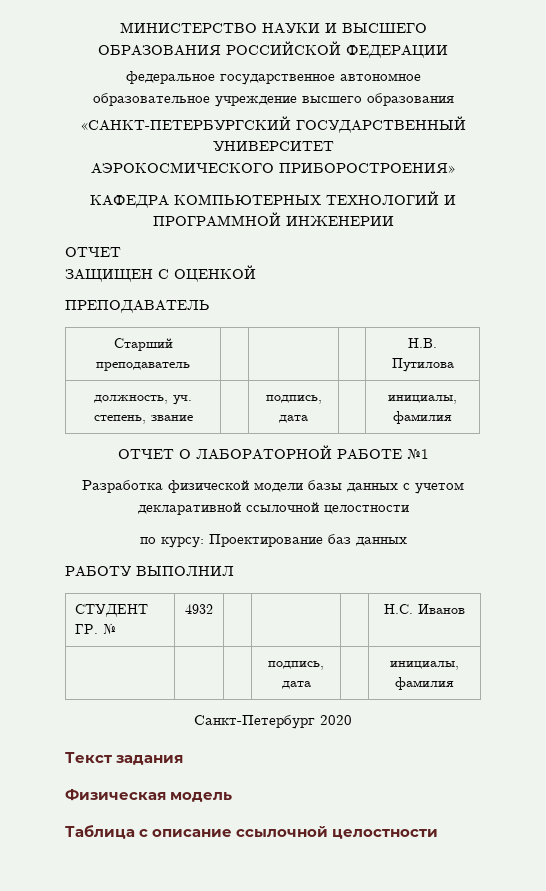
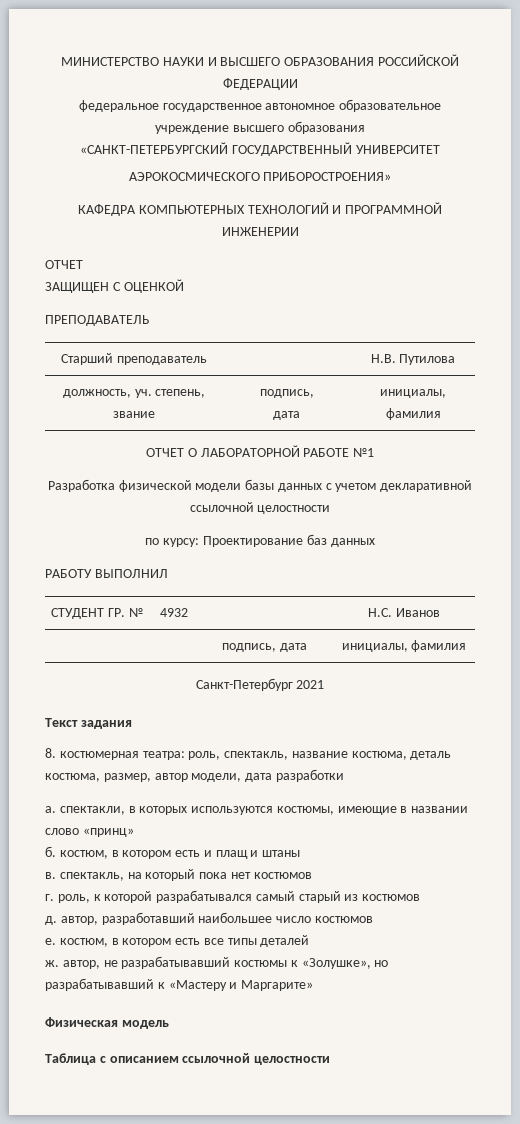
[320,715,352,725] 2020 -> [296,680,325,689] 2021
(184, 760) none -> [45,748,452,760] [45,769,344,782] [45,806,469,815] [45,828,134,837] [45,846,301,859] [45,869,312,881] [45,890,421,903] [45,912,373,925] [45,935,310,947] [45,956,389,969] [45,978,314,991] // 8. костюмерная театра: роль, спектакль, название костюма, деталь костюма, размер, автор модели, дата разработки // а. спектакли, в которых используются костюмы, имеющие в названии слово «принц» // б. костюм, в котором есть и плащ и штаны // в. спектакль, на который пока нет костюмов // г. роль, к которой разрабатывался самый старый из костюмов // д. автор, разработавший наибольшее число костюмов // е. костюм, в котором есть все типы деталей // ж. автор, не разрабатывавший костюмы к «Золушке», но разрабатывавший к «Мастеру и Маргарите»
[152,829,233,837] описание -> [109,1056,179,1063] описанием

